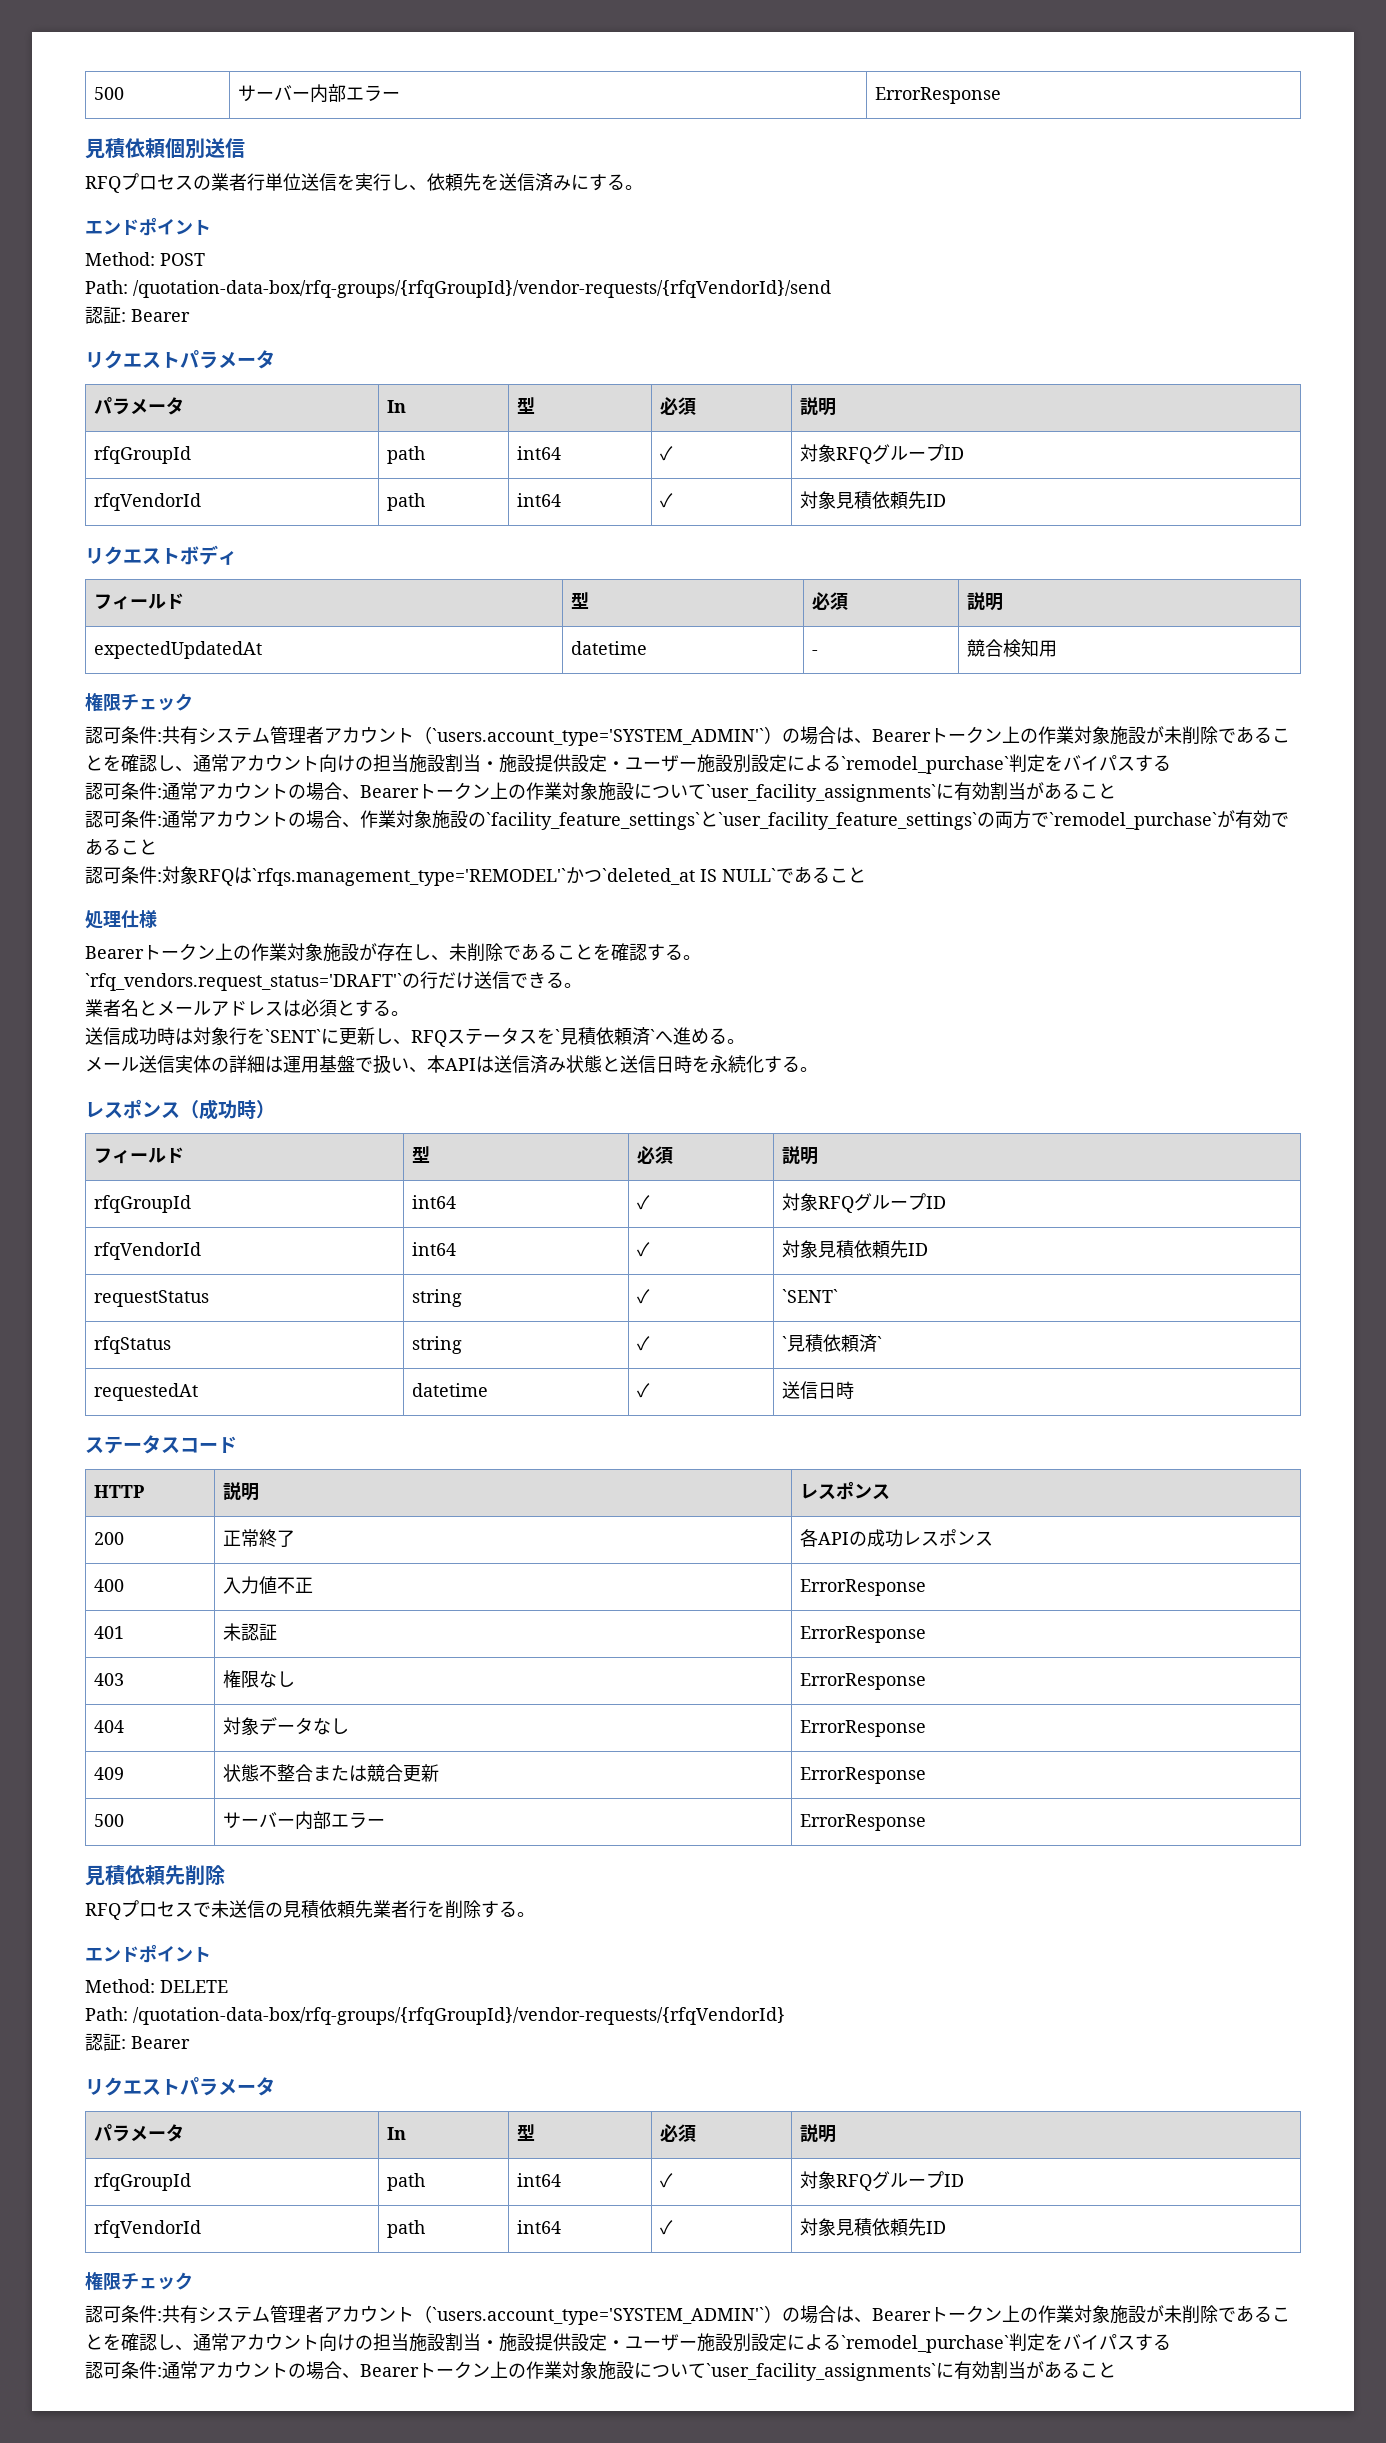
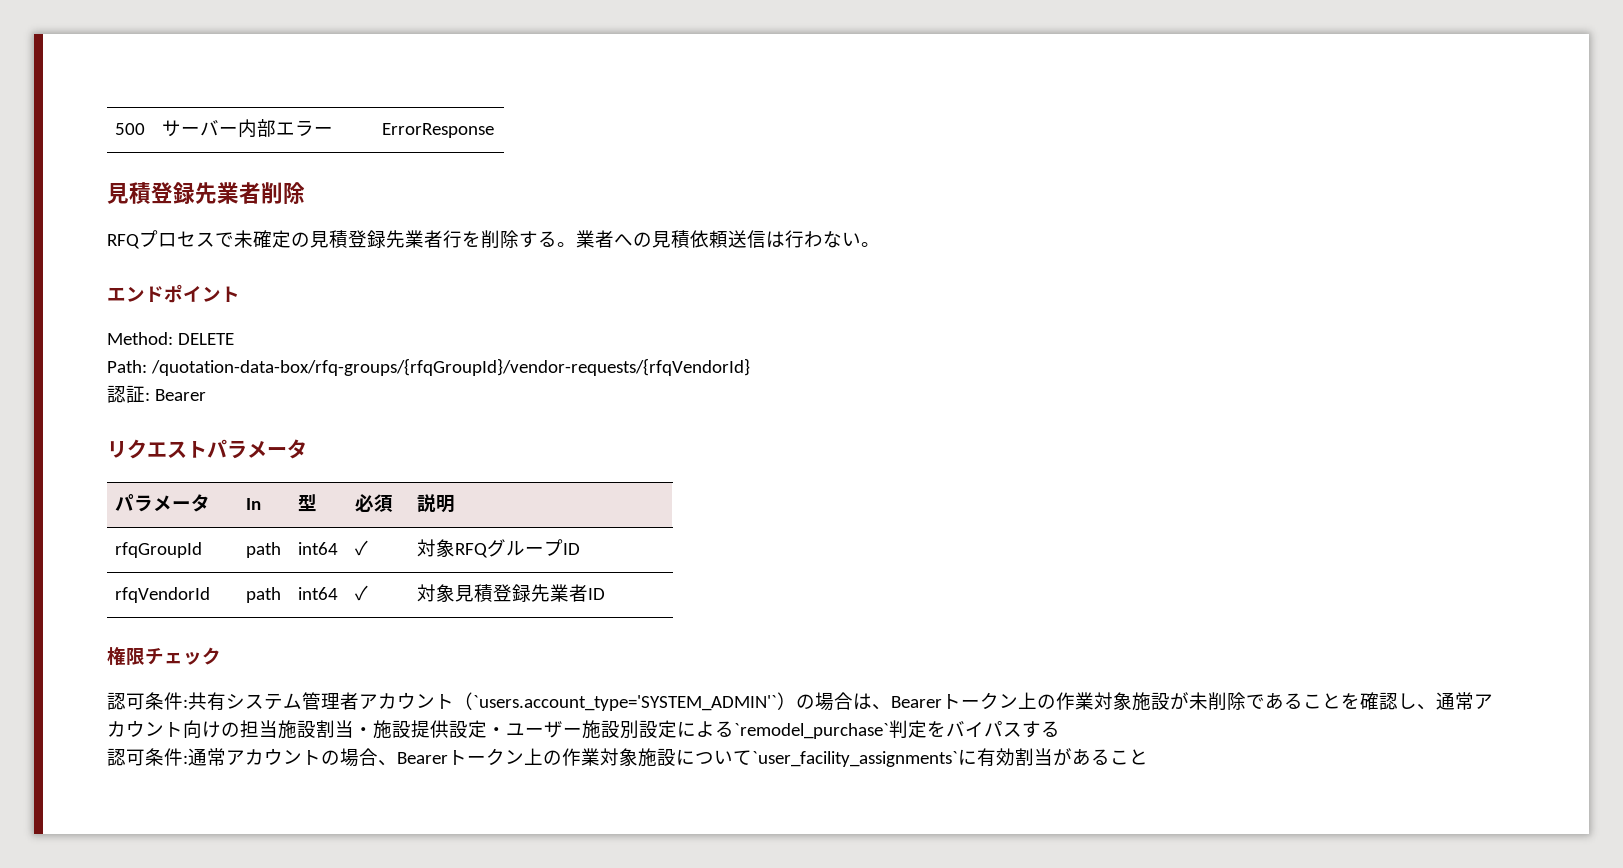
[93,87,124,100] [237,84,400,103] [874,87,1001,104] [85,138,245,159] [85,173,643,193] [85,217,211,236] [85,252,205,266] [85,280,831,298] [85,306,190,324] [85,350,275,369] [93,397,184,415] [386,400,406,413] [516,397,535,414] [659,397,696,415] [799,397,836,416] [93,446,191,464] [386,446,425,464] [516,446,561,460] [659,446,673,461] [799,444,964,464] [93,493,201,511] [386,493,425,511] [516,493,561,507] [659,493,673,508] [799,491,946,509] [85,545,237,565] [93,593,184,610] [570,592,589,609] [811,592,848,610] [966,592,1003,611] [93,641,262,659] [570,641,647,655] [811,650,818,655] [966,639,1057,657] [85,693,193,712] [85,726,1290,746] [85,754,1171,774] [85,782,1116,802] [85,810,1289,830] [85,838,157,856] [85,866,866,886] [85,910,157,929] [85,943,701,962] [85,971,582,991] [85,999,409,1017] [85,1027,745,1047] [85,1055,818,1074] [85,1099,275,1120] [93,1147,184,1164] [411,1146,430,1163] [636,1146,673,1164] [781,1146,818,1165] [93,1195,191,1213] [411,1195,456,1209] [636,1195,650,1210] [781,1193,946,1213] [93,1242,201,1260] [411,1242,456,1256] [636,1242,650,1257] [781,1240,928,1258] [93,1290,209,1307] [411,1289,462,1307] [636,1289,650,1304] [781,1289,838,1303] [93,1336,171,1354] [411,1336,462,1354] [636,1336,650,1351] [781,1334,882,1352] [93,1383,198,1401] [411,1383,488,1397] [636,1383,650,1398] [781,1381,854,1399] [85,1435,237,1454] [93,1485,144,1498] [222,1482,259,1501] [799,1481,890,1500] [93,1532,124,1545] [222,1529,295,1547] [799,1529,993,1547] [93,1579,124,1592] [222,1576,313,1594] [799,1579,926,1596] [93,1626,124,1639] [222,1623,277,1641] [799,1626,926,1643] [93,1673,124,1686] [222,1670,295,1688] [799,1673,926,1690] [93,1720,124,1733] [222,1717,349,1735] [799,1720,926,1737] [93,1767,124,1780] [222,1764,439,1782] [799,1767,926,1784] [93,1814,124,1827] [222,1811,385,1830] [799,1814,926,1831] [85,1865,185,1886] 500 | サーバー内部エラー | ErrorResponse // 見積依頼個別送信 // RFQプロセスの業者行単位送信を実行し、依頼先を送信済みにする。 // エンドポイント // Method: POST // Path: /quotation-data-box/rfq-groups/{rfqGroupId}/vendor-requests/{rfqVendorId}/send // 認証: Bearer // リクエストパラメータ // パラメータ | In | 型 | 必須 | 説明 // rfqGroupId | path | int64 | ✓ | 対象RFQグループID // rfqVendorId | path | int64 | ✓ | 対象見積依頼先ID // リクエストボディ // フィールド | 型 | 必須 | 説明 // expectedUpdatedAt | datetime | - | 競合検知用 // 権限チェック // 認可条件:共有システム管理者アカウント（`users.account_type='SYSTEM_ADMIN'`）の場合は、Bearerトークン上の作業対象施設が未削除であることを確認し、通常アカウント向けの担当施設割当・施設提供設定・ユーザー施設別設定による`remodel_purchase`判定をバイパスする // 認可条件:通常アカウントの場合、Bearerトークン上の作業対象施設について`user_facility_assignments`に有効割当があること // 認可条件:通常アカウントの場合、作業対象施設の`facility_feature_settings`と`user_facility_feature_settings`の両方で`remodel_purchase`が有効であること // 認可条件:対象RFQは`rfqs.management_type='REMODEL'`かつ`deleted_at IS NULL`であること // 処理仕様 // Bearerトークン上の作業対象施設が存在し、未削除であることを確認する。 // `rfq_vendors.request_status='DRAFT'`の行だけ送信できる。 // 業者名とメールアドレスは必須とする。 // 送信成功時は対象行を`SENT`に更新し、RFQステータスを`見積依頼済`へ進める。 // メール送信実体の詳細は運用基盤で扱い、本APIは送信済み状態と送信日時を永続化する。 // レスポンス（成功時） // フィールド | 型 | 必須 | 説明 // rfqGroupId | int64 | ✓ | 対象RFQグループID // rfqVendorId | int64 | ✓ | 対象見積依頼先ID // requestStatus | string | ✓ | `SENT` // rfqStatus | string | ✓ | `見積依頼済` // requestedAt | datetime | ✓ | 送信日時 // ステータスコード // HTTP | 説明 | レスポンス // 200 | 正常終了 | 各APIの成功レスポンス // 400 | 入力値不正 | ErrorResponse // 401 | 未認証 | ErrorResponse // 403 | 権限なし | ErrorResponse // 404 | 対象データなし | ErrorResponse // 409 | 状態不整合または競合更新 | ErrorResponse // 500 | サーバー内部エラー | ErrorResponse // 見積依頼先 -> [115,123,146,135] [162,119,334,138] [382,123,495,138] [107,182,261,204] 500 | サーバー内部エラー | ErrorResponse // 見積登録先業者
[229,1900,355,1918] 送信の見積依頼 -> [253,230,386,248] 確定の見積登録
(535, 1914) none -> [576,230,880,248] 業者への見積依頼送信は行わない。
[871,2218,926,2236] 依頼先 -> [493,584,589,602] 登録先業者

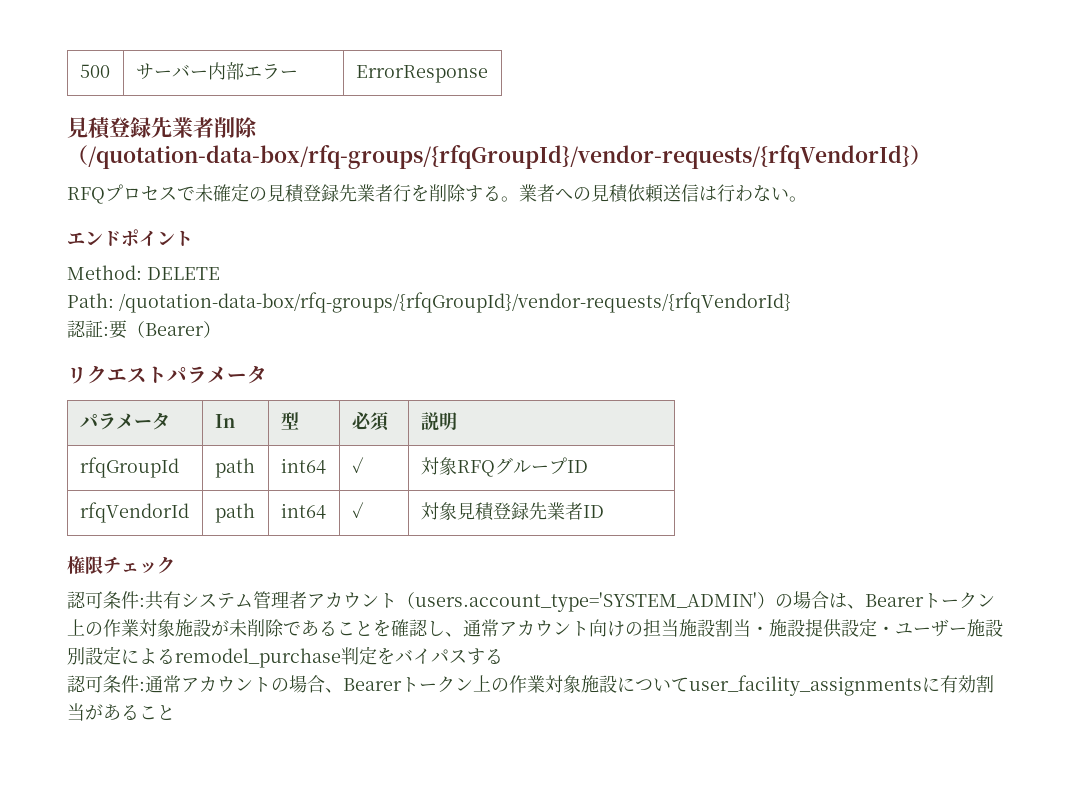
(305, 193) none -> [67,145,931,169] （/quotation-data-box/rfq-groups/{rfqGroupId}/vendor-requests/{rfqVendorId}）
[154,389,206,401] Bearer -> [109,320,221,339] 要（Bearer）
[473,695,777,711] `users.account_type='SYSTEM_ADMIN'` -> [415,592,757,612] users.account_type='SYSTEM_ADMIN'
[734,723,889,739] `remodel_purchase` -> [175,648,341,668] remodel_purchase
[752,751,958,767] `user_facility_assignments` -> [689,675,922,696] user_facility_assignments

